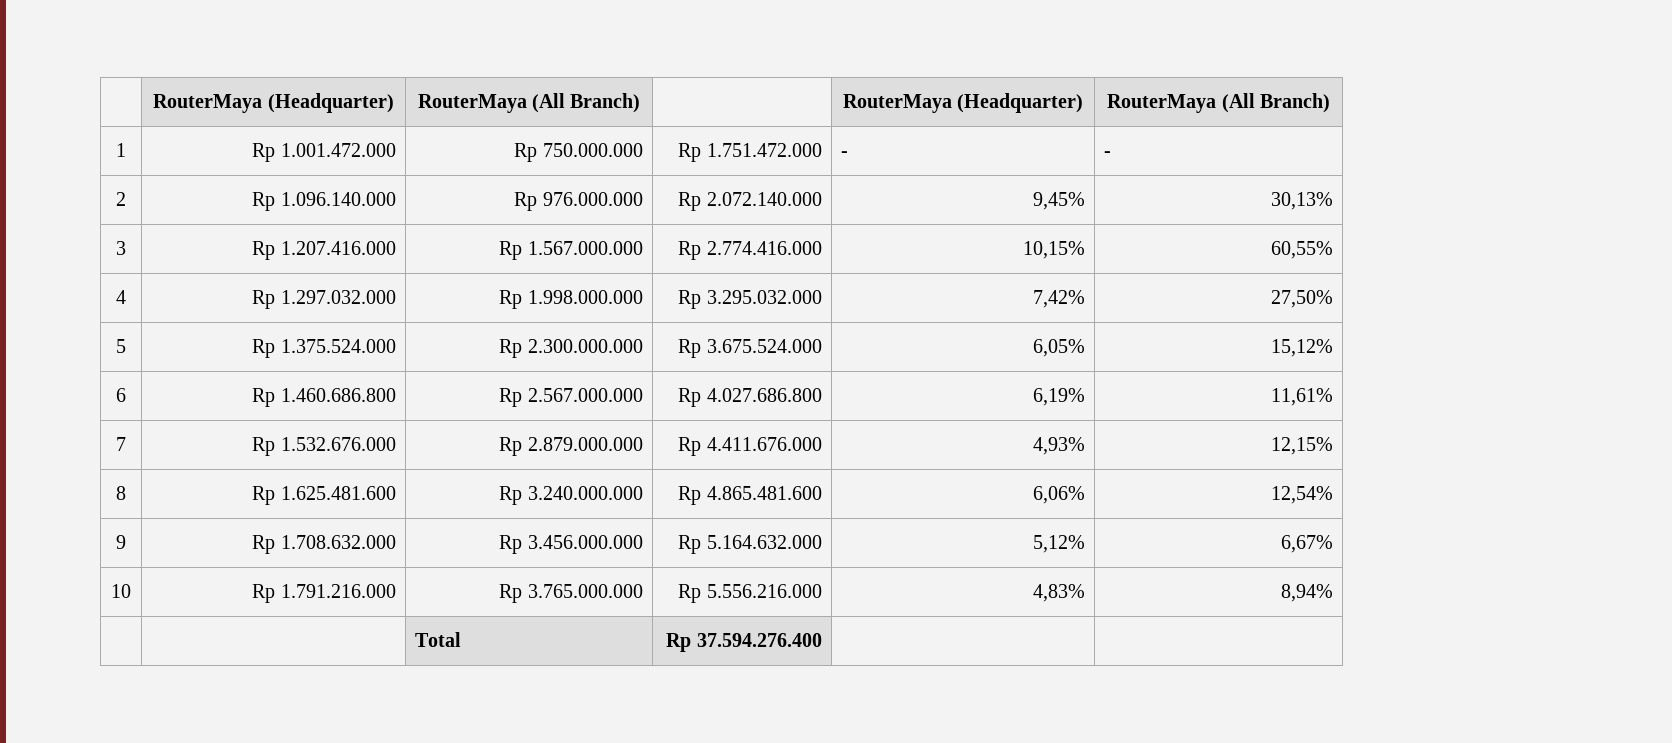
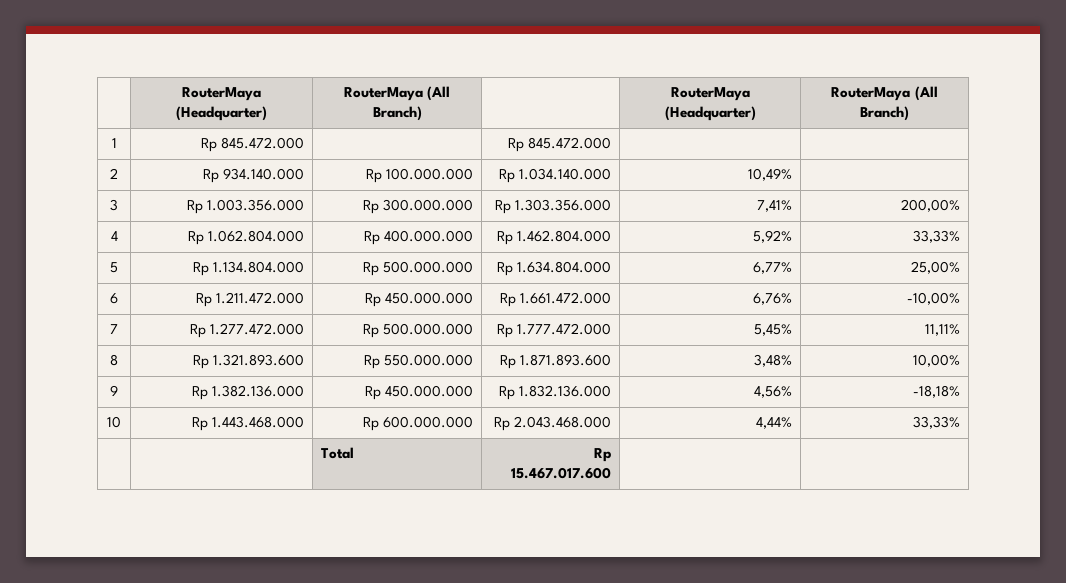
[280,143,396,157] [514,143,643,162] [678,143,822,162] [841,151,849,157] [1104,151,1112,157] 1.001.472.000 | Rp 750.000.000 | Rp 1.751.472.000 | - | - -> [220,137,304,149] [507,137,611,152] 845.472.000 | | Rp 845.472.000 | |
[280,192,396,206] [514,192,643,211] [678,192,822,211] [1032,192,1085,210] [1270,192,1333,210] 1.096.140.000 | Rp 976.000.000 | Rp 2.072.140.000 | 9,45% | 30,13% -> [222,168,304,180] [365,168,473,183] [498,168,611,183] [747,168,792,181] 934.140.000 | Rp 100.000.000 | Rp 1.034.140.000 | 10,49% |
[280,241,396,255] [499,241,643,260] [678,241,822,260] [1022,241,1085,259] [1270,241,1333,259] 1.207.416.000 | Rp 1.567.000.000 | Rp 2.774.416.000 | 10,15% | 60,55% -> [206,199,304,211] [362,199,473,214] [494,199,611,214] [756,200,792,212] [900,199,960,212] 1.003.356.000 | Rp 300.000.000 | Rp 1.303.356.000 | 7,41% | 200,00%
[280,290,396,304] [499,290,643,309] [678,290,822,309] [1032,290,1085,308] [1270,290,1333,308] 1.297.032.000 | Rp 1.998.000.000 | Rp 3.295.032.000 | 7,42% | 27,50% -> [207,230,304,242] [363,230,473,245] [496,230,611,245] [752,230,792,243] [912,230,960,243] 1.062.804.000 | Rp 400.000.000 | Rp 1.462.804.000 | 5,92% | 33,33%
[280,339,396,353] [499,339,643,358] [678,339,822,358] [1032,339,1085,357] [1270,339,1333,357] 1.375.524.000 | Rp 2.300.000.000 | Rp 3.675.524.000 | 6,05% | 15,12% -> [212,261,304,273] [362,261,473,276] [496,261,611,276] [752,262,792,274] [910,261,960,274] 1.134.804.000 | Rp 500.000.000 | Rp 1.634.804.000 | 6,77% | 25,00%
[280,388,396,402] [499,388,643,407] [678,388,822,407] [1032,388,1085,406] [1270,388,1333,406] 1.460.686.800 | Rp 2.567.000.000 | Rp 4.027.686.800 | 6,19% | 11,61% -> [215,292,304,304] [364,292,473,307] [499,292,611,307] [752,293,792,305] [906,292,960,305] 1.211.472.000 | Rp 450.000.000 | Rp 1.661.472.000 | 6,76% | -10,00%
[280,437,396,451] [499,437,643,456] [678,437,822,456] [1032,437,1085,455] [1270,437,1333,455] 1.532.676.000 | Rp 2.879.000.000 | Rp 4.411.676.000 | 4,93% | 12,15% -> [209,323,304,335] [362,323,473,338] [496,323,611,338] [753,324,792,336] [924,324,960,336] 1.277.472.000 | Rp 500.000.000 | Rp 1.777.472.000 | 5,45% | 11,11%
[280,486,396,500] [499,486,643,505] [678,486,822,505] [1032,486,1085,504] [1270,486,1333,504] 1.625.481.600 | Rp 3.240.000.000 | Rp 4.865.481.600 | 6,06% | 12,54% -> [212,354,304,366] [363,354,473,369] [499,354,611,369] [753,354,792,367] [912,354,960,367] 1.321.893.600 | Rp 550.000.000 | Rp 1.871.893.600 | 3,48% | 10,00%
[280,535,396,549] [499,535,643,554] [678,535,822,554] [1032,535,1085,553] [1280,535,1333,553] 1.708.632.000 | Rp 3.456.000.000 | Rp 5.164.632.000 | 5,12% | 6,67% -> [211,385,304,397] [364,385,473,400] [498,385,611,400] [753,386,792,398] [912,385,960,398] 1.382.136.000 | Rp 450.000.000 | Rp 1.832.136.000 | 4,56% | -18,18%
[280,584,396,598] [499,584,643,603] [678,584,822,603] [1032,584,1085,602] [1280,584,1333,602] 1.791.216.000 | Rp 3.765.000.000 | Rp 5.556.216.000 | 4,83% | 8,94% -> [211,416,304,428] [362,416,473,431] [493,416,611,431] [755,417,792,429] [912,416,960,429] 1.443.468.000 | Rp 600.000.000 | Rp 2.043.468.000 | 4,44% | 33,33%
[696,633,822,647] 37.594.276.400 -> [510,467,611,479] 15.467.017.600

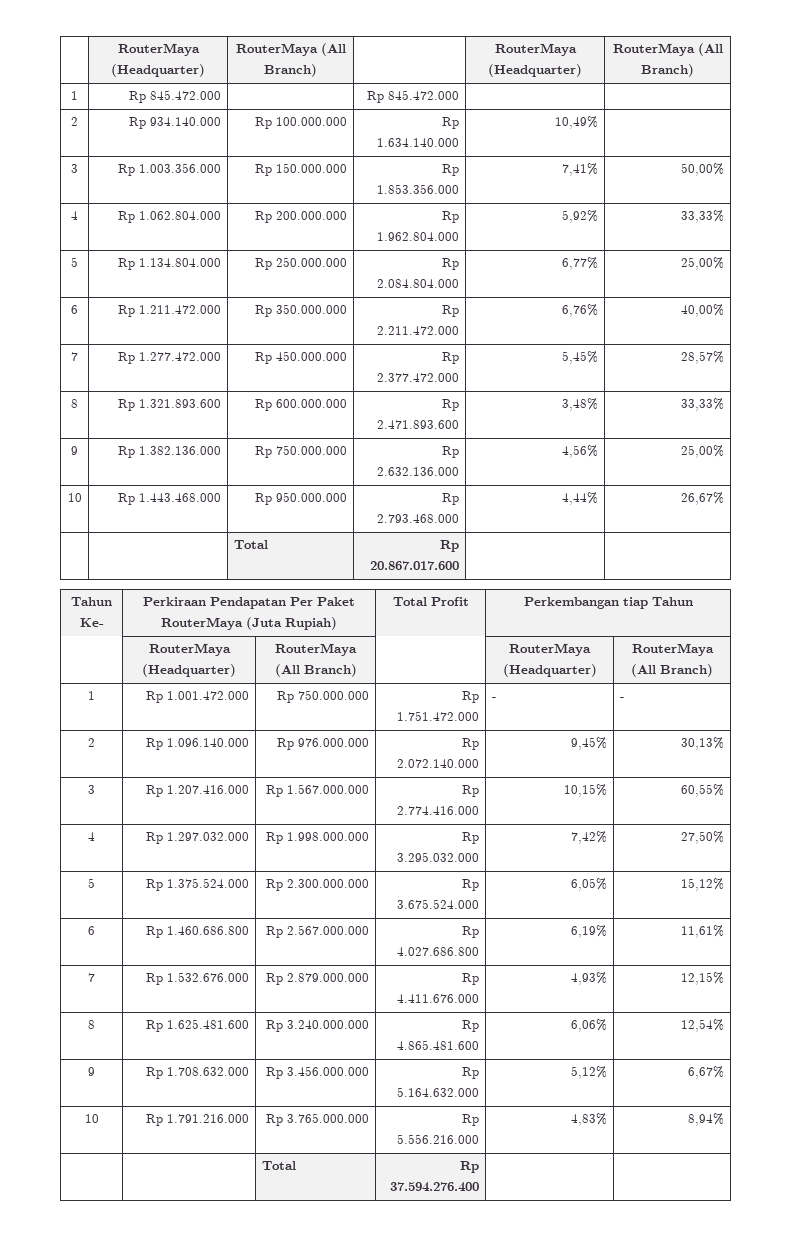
[518,168,611,180] 1.034.140.000 -> [377,138,460,147] 1.634.140.000
[382,199,473,211] [494,199,611,214] 300.000.000 | Rp 1.303.356.000 -> [276,163,348,173] [442,164,460,176] [377,184,460,194] 150.000.000 | Rp 1.853.356.000
[900,199,960,212] 200,00% -> [681,163,725,176] 50,00%
[383,230,473,242] [496,230,611,245] 400.000.000 | Rp 1.462.804.000 -> [276,211,348,220] [442,211,460,223] [377,232,460,241] 200.000.000 | Rp 1.962.804.000
[382,261,473,273] [496,261,611,276] 500.000.000 | Rp 1.634.804.000 -> [276,257,348,267] [442,258,460,270] [377,279,460,288] 250.000.000 | Rp 2.084.804.000
[384,292,473,304] [499,292,611,307] 450.000.000 | Rp 1.661.472.000 -> [276,304,348,314] [442,305,460,317] [377,326,460,335] 350.000.000 | Rp 2.211.472.000
[906,292,960,305] -10,00% -> [681,304,725,317] 40,00%
[382,323,473,335] [496,323,611,338] 500.000.000 | Rp 1.777.472.000 -> [276,351,348,361] [442,352,460,364] [377,373,460,382] 450.000.000 | Rp 2.377.472.000
[924,324,960,336] 11,11% -> [681,351,725,364] 28,57%
[383,354,473,366] [499,354,611,369] 550.000.000 | Rp 1.871.893.600 -> [276,399,348,408] [442,399,460,411] [377,420,460,429] 600.000.000 | Rp 2.471.893.600
[912,354,960,367] 10,00% -> [681,398,725,411] 33,33%
[384,385,473,397] [498,385,611,400] 450.000.000 | Rp 1.832.136.000 -> [276,445,348,455] [442,446,460,458] [377,467,460,476] 750.000.000 | Rp 2.632.136.000
[912,385,960,398] -18,18% -> [681,445,725,458] 25,00%
[382,416,473,428] [493,416,611,431] 600.000.000 | Rp 2.043.468.000 -> [276,492,348,502] [442,493,460,505] [377,514,460,523] 950.000.000 | Rp 2.793.468.000
[912,416,960,429] [321,447,355,459] [593,448,611,462] [510,467,611,479] 33,33% // | | Total | Rp 15.467.017.600 -> [681,492,725,505] [233,540,268,549] [440,540,460,552] [370,561,460,570] [71,597,112,606] [79,618,104,627] [143,597,355,609] [161,617,337,630] [392,597,469,606] [523,597,693,609] [148,643,231,656] [142,664,236,677] [275,643,357,656] [274,664,357,677] [509,643,591,656] [502,664,597,677] [631,643,714,656] [631,664,713,677] [88,691,95,700] [146,691,250,703] [277,690,370,703] [462,691,480,703] [397,711,480,721] [491,697,496,700] [619,697,624,700] [88,738,95,747] [146,738,250,750] [277,738,370,750] [462,738,480,750] [397,759,480,768] [571,737,608,750] [681,737,725,750] [88,785,95,794] [146,785,250,797] [266,784,370,797] [462,785,480,797] [397,806,480,815] [564,784,608,797] [681,784,725,797] [88,832,95,841] [146,832,250,844] [266,832,370,844] [462,832,480,844] [397,852,480,862] [571,831,608,844] [681,831,725,844] [88,878,95,888] [146,878,250,891] [266,879,370,891] [462,879,480,891] [397,899,480,909] [571,878,608,891] [681,878,725,891] [88,926,95,935] [146,926,250,938] [266,925,370,938] [462,926,480,938] [397,947,480,956] [571,925,608,938] [681,925,725,938] [88,973,95,982] [146,972,250,985] [266,973,370,985] [462,973,480,985] [397,994,480,1003] [571,972,608,985] [681,972,725,985] [88,1020,95,1029] [146,1019,250,1032] [266,1020,370,1032] [462,1020,480,1032] [397,1040,480,1050] [571,1019,608,1032] [681,1019,725,1032] [88,1067,95,1076] [146,1067,250,1079] [266,1066,370,1079] [462,1067,480,1079] [397,1087,480,1097] [571,1066,608,1079] [688,1066,725,1079] [84,1114,99,1123] [146,1114,250,1126] [266,1113,370,1126] [462,1114,480,1126] [397,1134,480,1144] [571,1113,608,1126] [688,1113,725,1126] [261,1161,296,1170] [460,1161,480,1173] [390,1182,480,1192] 26,67% // | | Total | Rp 20.867.017.600 | | // Tahun Ke- | Perkiraan Pendapatan Per Paket RouterMaya (Juta Rupiah) | Total Profit | Perkembangan tiap Tahun // | RouterMaya (Headquarter) | RouterMaya (All Branch) | | RouterMaya (Headquarter) | RouterMaya (All Branch) // 1 | Rp 1.001.472.000 | Rp 750.000.000 | Rp 1.751.472.000 | - | - // 2 | Rp 1.096.140.000 | Rp 976.000.000 | Rp 2.072.140.000 | 9,45% | 30,13% // 3 | Rp 1.207.416.000 | Rp 1.567.000.000 | Rp 2.774.416.000 | 10,15% | 60,55% // 4 | Rp 1.297.032.000 | Rp 1.998.000.000 | Rp 3.295.032.000 | 7,42% | 27,50% // 5 | Rp 1.375.524.000 | Rp 2.300.000.000 | Rp 3.675.524.000 | 6,05% | 15,12% // 6 | Rp 1.460.686.800 | Rp 2.567.000.000 | Rp 4.027.686.800 | 6,19% | 11,61% // 7 | Rp 1.532.676.000 | Rp 2.879.000.000 | Rp 4.411.676.000 | 4,93% | 12,15% // 8 | Rp 1.625.481.600 | Rp 3.240.000.000 | Rp 4.865.481.600 | 6,06% | 12,54% // 9 | Rp 1.708.632.000 | Rp 3.456.000.000 | Rp 5.164.632.000 | 5,12% | 6,67% // 10 | Rp 1.791.216.000 | Rp 3.765.000.000 | Rp 5.556.216.000 | 4,83% | 8,94% // | | Total | Rp 37.594.276.400

